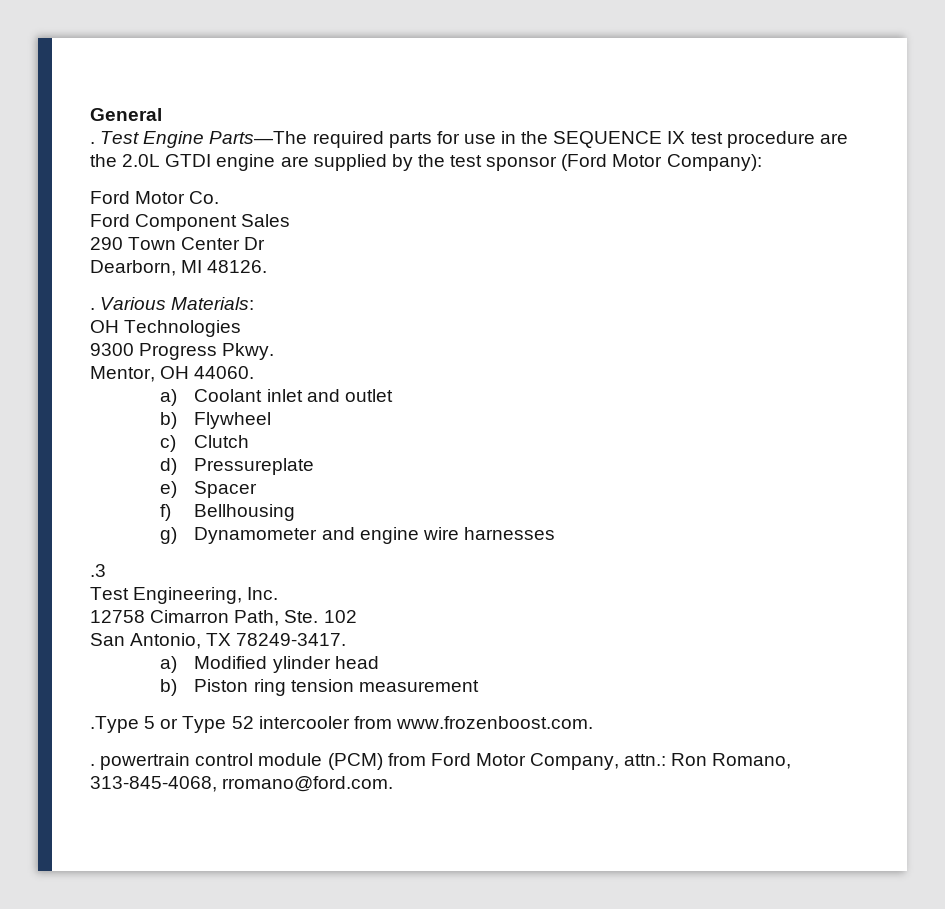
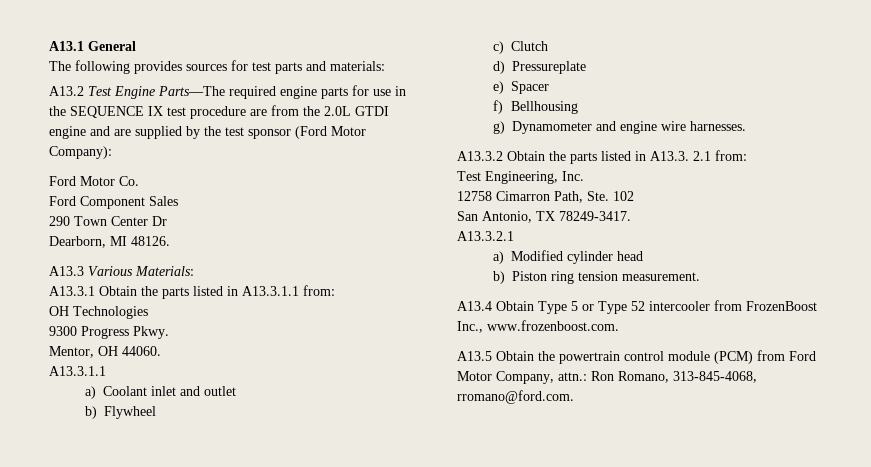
(90, 114) none -> [49,41,84,51] A13.1
[90,142,95,144] . -> [49,60,385,74] [49,86,84,96] The following provides sources for test parts and materials: // A13.2
(384, 139) none -> [280,86,317,99] engine
(848, 138) none -> [271,105,299,116] from
(276, 162) none -> [90,126,110,136] and
[90,308,95,310] . -> [49,266,84,276] A13.3
(255, 303) none -> [49,285,335,299] // A13.3.1 Obtain the parts listed in A13.3.1.1 from:
(255, 372) none -> [49,366,106,376] // A13.3.1.1
[463,527,555,540] [90,564,106,577] harnesses // .3 -> [689,121,746,131] [457,150,747,164] harnesses. // A13.3.2 Obtain the parts listed in A13.3. 2.1 from:
(347, 639) none -> [457,231,514,241] // A13.3.2.1
[272,656,331,673] ylinder -> [566,251,613,264] cylinder
[358,680,479,692] [90,716,139,733] measurement // .Type -> [621,272,700,281] [457,301,567,314] measurement. // A13.4 Obtain Type
(392, 722) none -> [746,301,817,311] [457,321,483,333] FrozenBoost Inc.,
[90,764,95,766] . -> [457,351,555,361] A13.5 Obtain the

